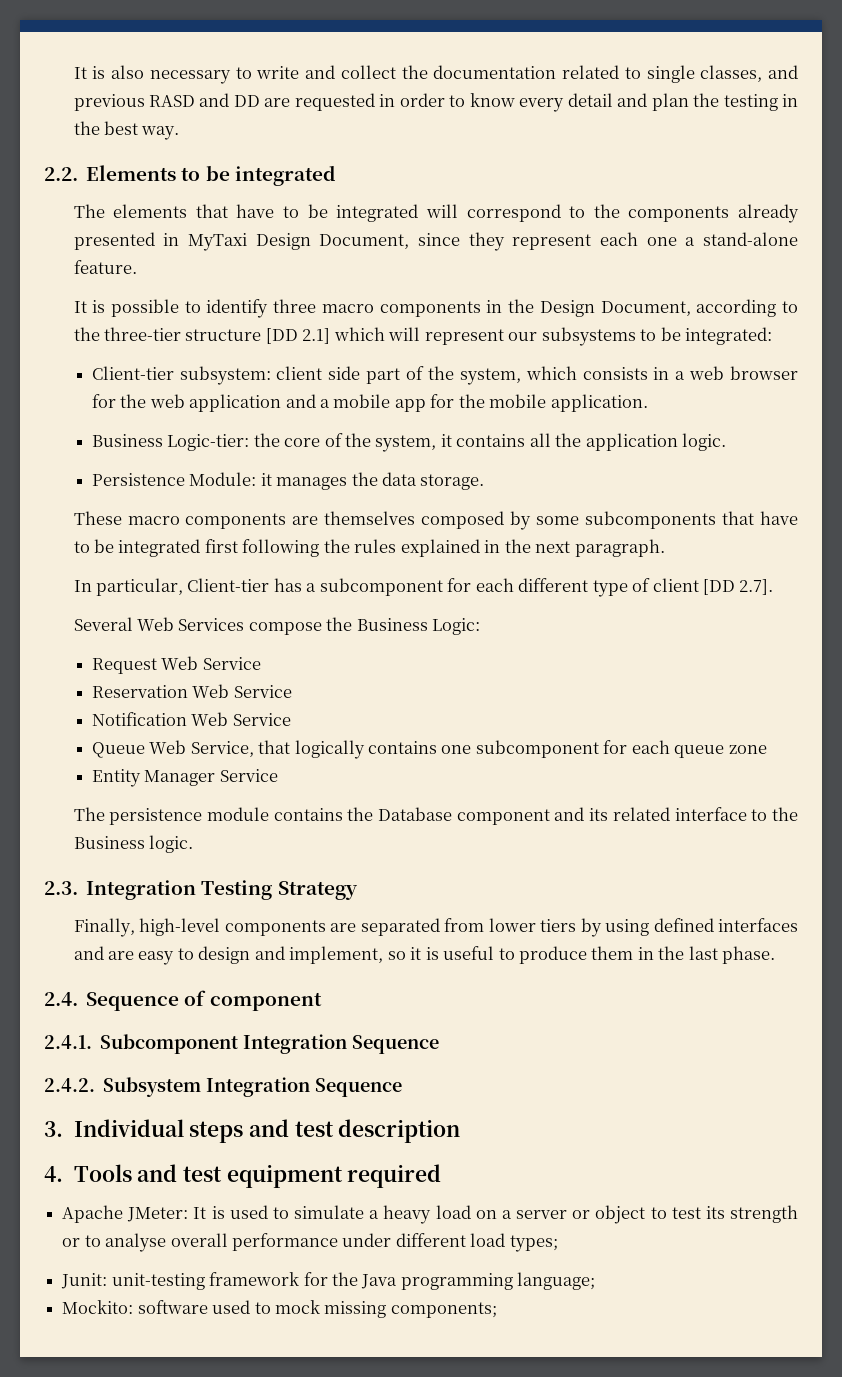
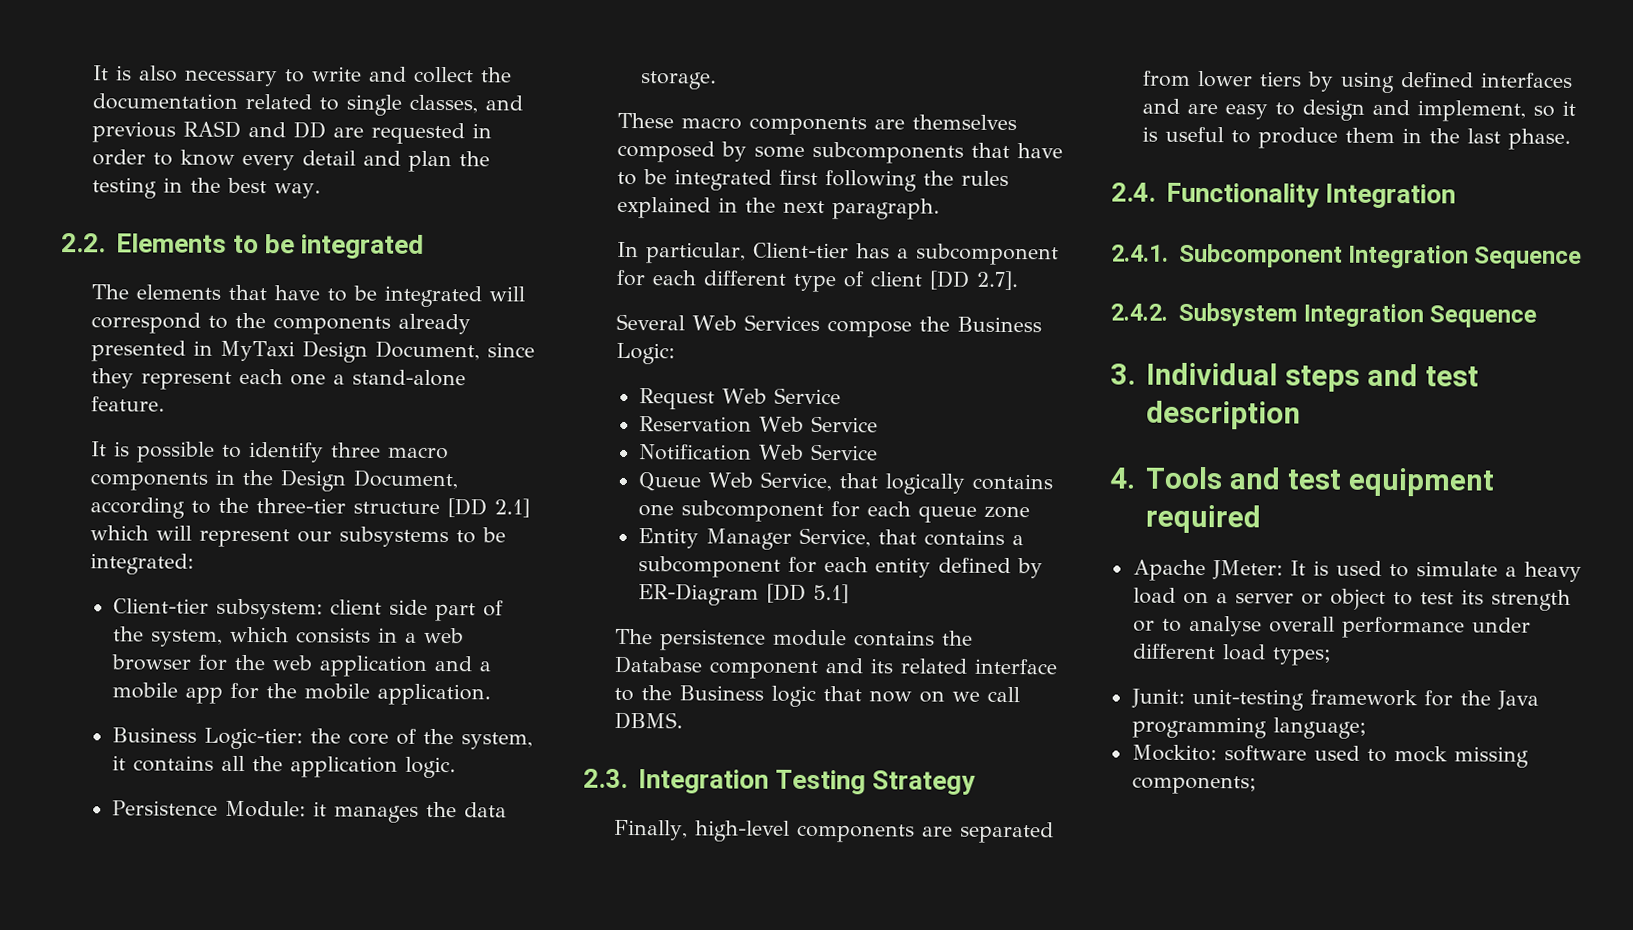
[219,769,278,782] Service -> [799,527,1025,548] [638,556,1044,579] [638,583,850,606] Service, that contains a subcomponent for each entity defined by ER-Diagram [DD 5.1]
[149,835,194,853] logic. -> [770,685,1020,707] [613,711,683,730] logic that now on we call DBMS.
[86,990,322,1011] Sequence of component -> [1165,182,1456,209] Functionality Integration

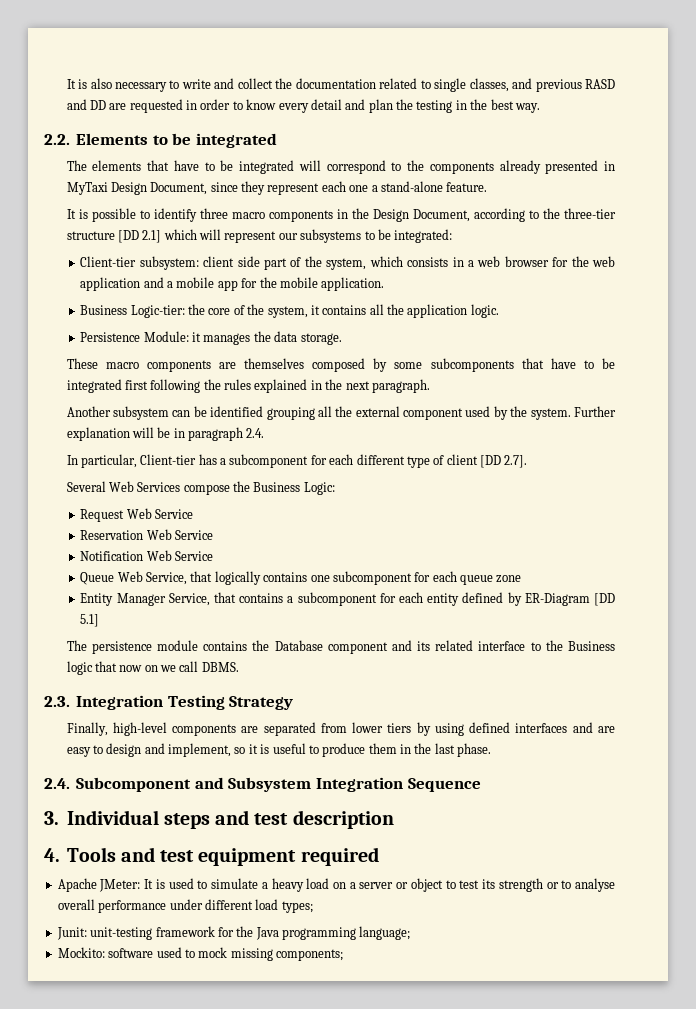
(940, 209) none -> [66,406,616,420] [66,427,265,441] // Another subsystem can be identified grouping all the external component used by the system. Further explanation will be in paragraph 2.4.
[1165,182,1456,209] [1111,243,1583,270] [1110,303,1168,321] Functionality Integration // 2.4.1. Subcomponent Integration Sequence // 2.4.2. -> [76,777,224,792] Subcomponent and

